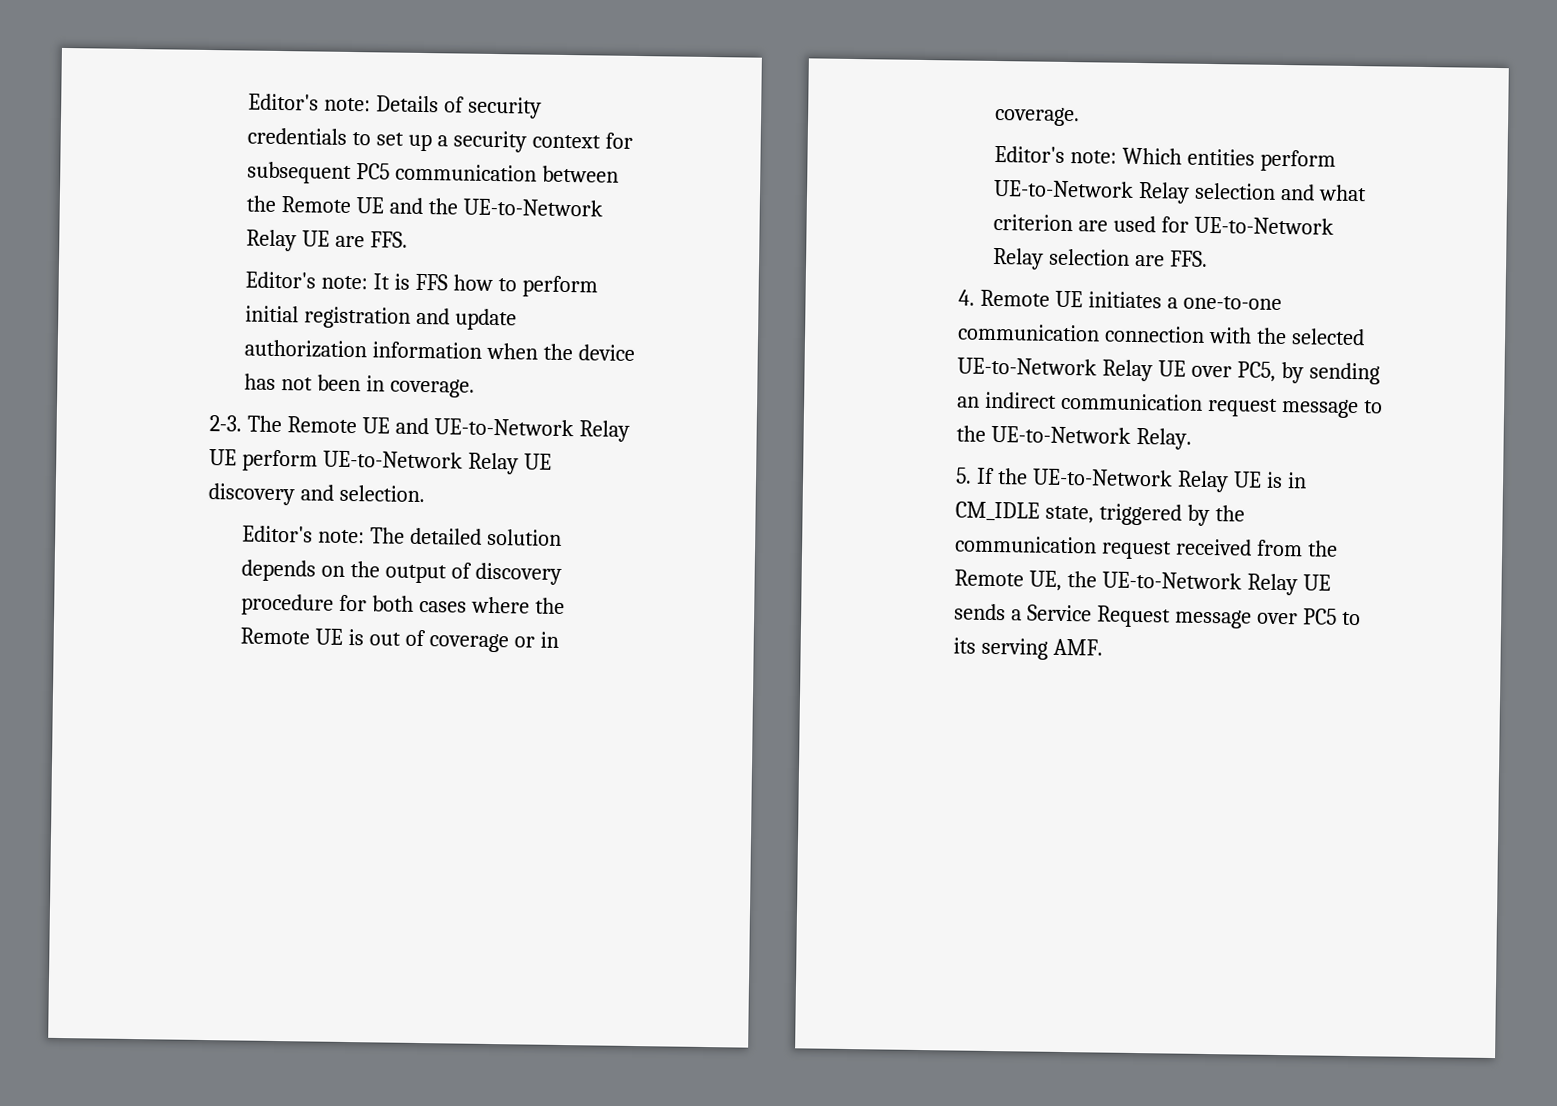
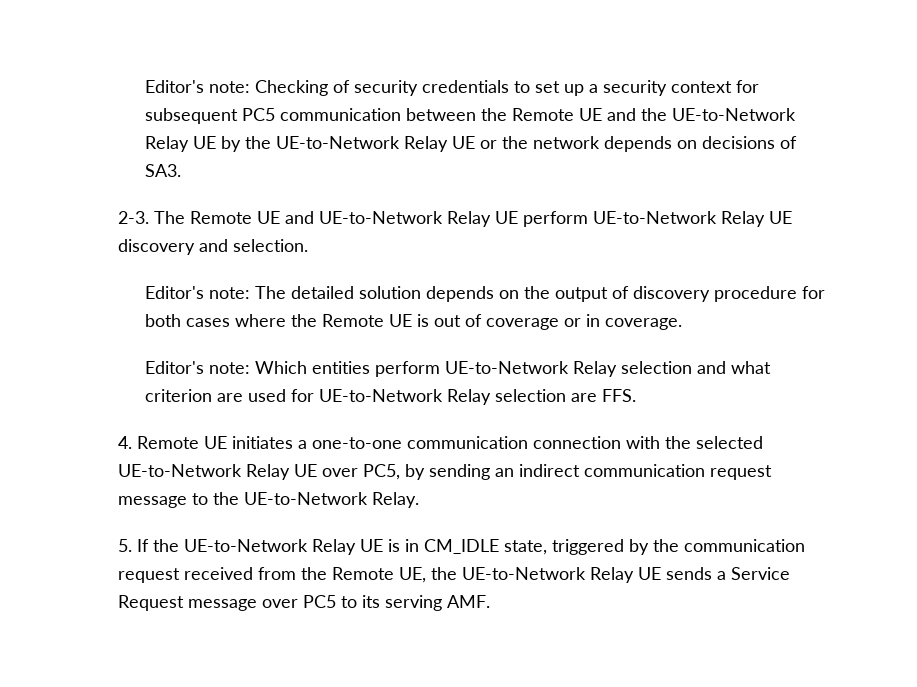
[248,93,439,113] Editor's note: Details -> [144,80,328,96] Editor's note: Checking
[334,231,408,248] [245,271,598,298] [245,305,517,331] [244,339,635,361] [244,373,475,398] are FFS. // Editor's note: It is FFS how to perform initial registration and update authorization information when the device has not been in coverage. -> [220,136,797,152] [144,164,181,177] by the UE-to-Network Relay UE or the network depends on decisions of SA3.

